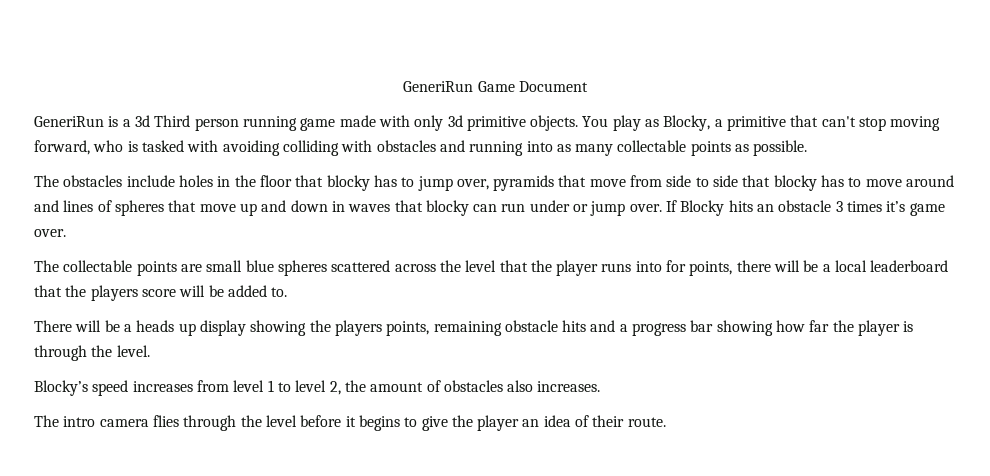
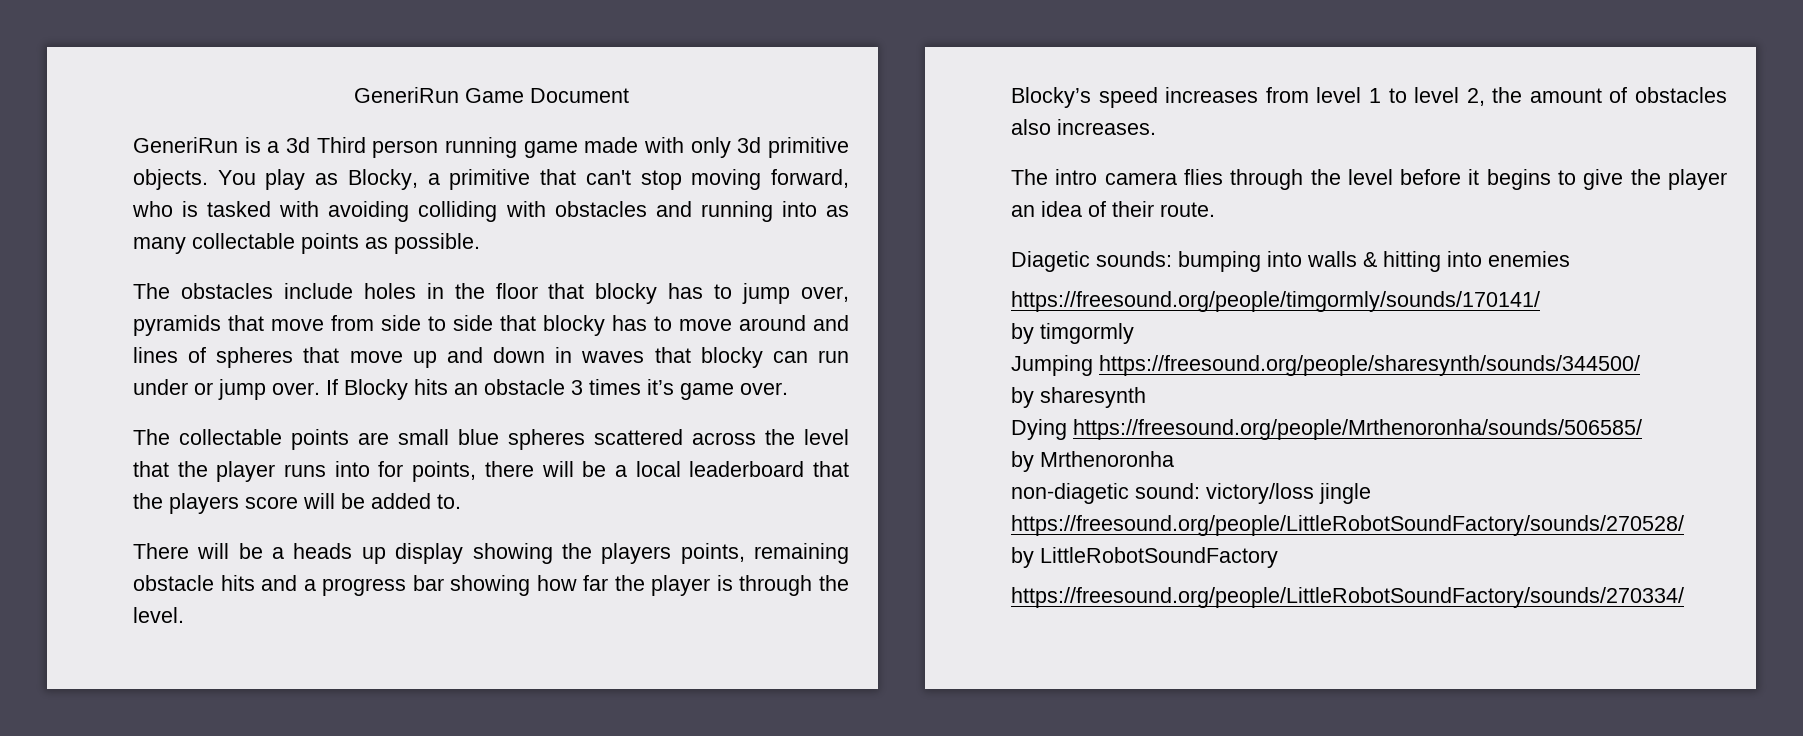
(666, 422) none -> [1011,251,1570,272] [1011,291,1540,312] [1011,323,1134,344] [1011,355,1640,376] [1011,387,1146,408] [1011,419,1642,440] [1011,451,1174,472] [1011,483,1371,504] [1011,515,1684,536] [1011,547,1278,568] [1011,587,1684,608] // Diagetic sounds: bumping into walls & hitting into enemies // https://freesound.org/people/timgormly/sounds/170141/ // by timgormly // Jumping https://freesound.org/people/sharesynth/sounds/344500/ // by sharesynth // Dying https://freesound.org/people/Mrthenoronha/sounds/506585/ // by Mrthenoronha // non-diagetic sound: victory/loss jingle https://freesound.org/people/LittleRobotSoundFactory/sounds/270528/ // by LittleRobotSoundFactory // https://freesound.org/people/LittleRobotSoundFactory/sounds/270334/

